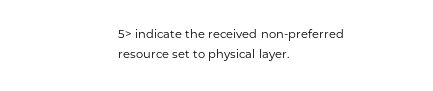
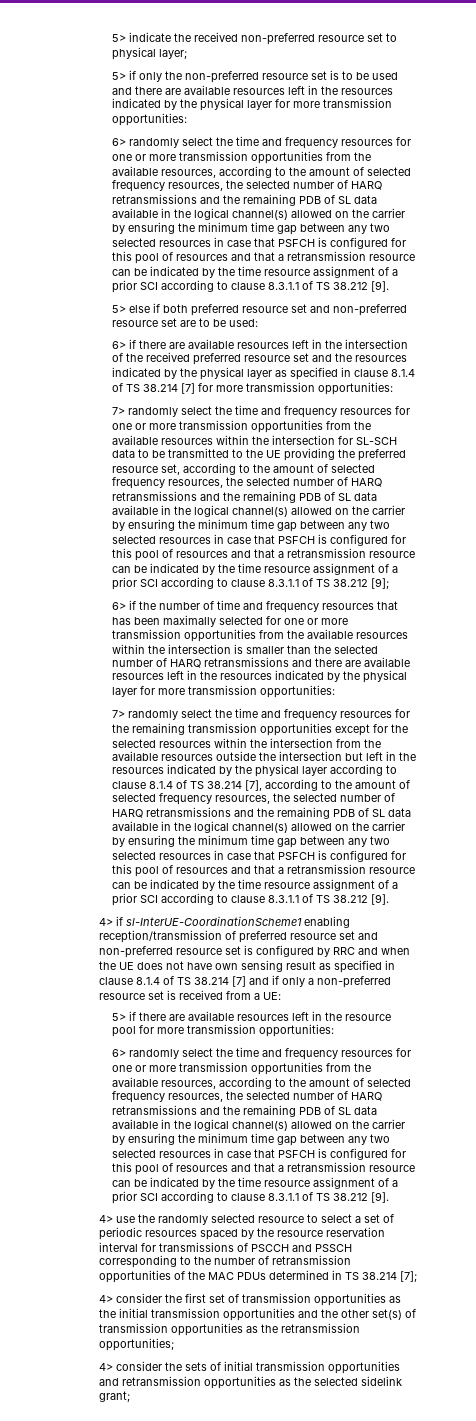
[258,49,289,61] layer. -> [159,49,188,59] [112,70,399,83] [112,85,394,95] [112,98,393,111] [112,113,188,126] [112,136,412,149] [112,151,372,164] [112,166,412,178] [112,180,383,192] [112,194,378,206] [112,208,406,220] [112,222,391,235] [112,237,407,249] [112,251,416,264] [112,266,399,278] [112,280,390,293] [112,303,408,316] [112,318,259,327] [112,339,409,349] [112,352,408,365] [112,367,416,380] [112,382,394,395] [112,405,411,418] [112,420,372,433] [112,435,398,445] [112,448,407,461] [112,463,376,475] [112,477,383,489] [112,491,378,503] [112,505,406,517] [112,519,391,532] [112,534,407,546] [112,548,416,561] [112,563,399,575] [112,577,390,590] [112,600,399,613] [112,615,349,627] [112,629,409,642] [112,644,379,654] [112,657,411,668] [112,670,408,683] [112,685,336,698] [112,708,411,721] [112,723,409,736] [112,738,382,748] [112,751,417,761] [112,764,398,777] [112,779,411,791] [112,793,396,805] [112,807,412,819] [112,821,406,833] [112,835,391,848] [112,850,407,862] [112,864,416,877] [112,879,399,891] [112,893,390,906] [98,916,350,928] [98,930,378,943] [98,945,410,958] [98,960,395,973] [98,975,391,988] [98,990,281,1000] [112,1011,392,1021] [112,1024,335,1037] [112,1047,412,1060] [112,1062,372,1075] [112,1077,412,1089] [112,1091,383,1103] [112,1105,378,1117] [112,1119,406,1131] [112,1133,391,1146] [112,1148,407,1160] [112,1162,416,1175] [112,1177,399,1189] [112,1191,390,1204] [98,1214,394,1225] [98,1227,385,1240] [98,1242,352,1252] [98,1255,351,1268] [98,1270,417,1283] [98,1293,401,1306] [98,1308,416,1321] [98,1323,360,1336] [98,1338,174,1351] [98,1361,400,1374] [98,1376,402,1389] [98,1391,130,1402] layer; // 5> if only the non-preferred resource set is to be used and there are available resources left in the resources indicated by the physical layer for more transmission opportunities: // 6> randomly select the time and frequency resources for one or more transmission opportunities from the available resources, according to the amount of selected frequency resources, the selected number of HARQ retransmissions and the remaining PDB of SL data available in the logical channel(s) allowed on the carrier by ensuring the minimum time gap between any two selected resources in case that PSFCH is configured for this pool of resources and that a retransmission resource can be indicated by the time resource assignment of a prior SCI according to clause 8.3.1.1 of TS 38.212 [9]. // 5> else if both preferred resource set and non-preferred resource set are to be used: // 6> if there are available resources left in the intersection of the received preferred resource set and the resources indicated by the physical layer as specified in clause 8.1.4 of TS 38.214 [7] for more transmission opportunities: // 7> randomly select the time and frequency resources for one or more transmission opportunities from the available resources within the intersection for SL-SCH data to be transmitted to the UE providing the preferred resource set, according to the amount of selected frequency resources, the selected number of HARQ retransmissions and the remaining PDB of SL data available in the logical channel(s) allowed on the carrier by ensuring the minimum time gap between any two selected resources in case that PSFCH is configured for this pool of resources and that a retransmission resource can be indicated by the time resource assignment of a prior SCI according to clause 8.3.1.1 of TS 38.212 [9]; // 6> if the number of time and frequency resources that has been maximally selected for one or more transmission opportunities from the available resources within the intersection is smaller than the selected number of HARQ retransmissions and there are available resources left in the resources indicated by the physical layer for more transmission opportunities: // 7> randomly select the time and frequency resources for the remaining transmission opportunities except for the selected resources within the intersection from the available resources outside the intersection but left in the resources indicated by the physical layer according to clause 8.1.4 of TS 38.214 [7], according to the amount of selected frequency resources, the selected number of HARQ retransmissions and the remaining PDB of SL data available in the logical channel(s) allowed on the carrier by ensuring the minimum time gap between any two selected resources in case that PSFCH is configured for this pool of resources and that a retransmission resource can be indicated by the time resource assignment of a prior SCI according to clause 8.3.1.1 of TS 38.212 [9]. // 4> if sl-InterUE-CoordinationScheme1 enabling reception/transmission of preferred resource set and non-preferred resource set is configured by RRC and when the UE does not have own sensing result as specified in clause 8.1.4 of TS 38.214 [7] and if only a non-preferred resource set is received from a UE: // 5> if there are available resources left in the resource pool for more transmission opportunities: // 6> randomly select the time and frequency resources for one or more transmission opportunities from the available resources, according to the amount of selected frequency resources, the selected number of HARQ retransmissions and the remaining PDB of SL data available in the logical channel(s) allowed on the carrier by ensuring the minimum time gap between any two selected resources in case that PSFCH is configured for this pool of resources and that a retransmission resource can be indicated by the time resource assignment of a prior SCI according to clause 8.3.1.1 of TS 38.212 [9]. // 4> use the randomly selected resource to select a set of periodic resources spaced by the resource reservation interval for transmissions of PSCCH and PSSCH corresponding to the number of retransmission opportunities of the MAC PDUs determined in TS 38.214 [7]; // 4> consider the first set of transmission opportunities as the initial transmission opportunities and the other set(s) of transmission opportunities as the retransmission opportunities; // 4> consider the sets of initial transmission opportunities and retransmission opportunities as the selected sidelink grant;

